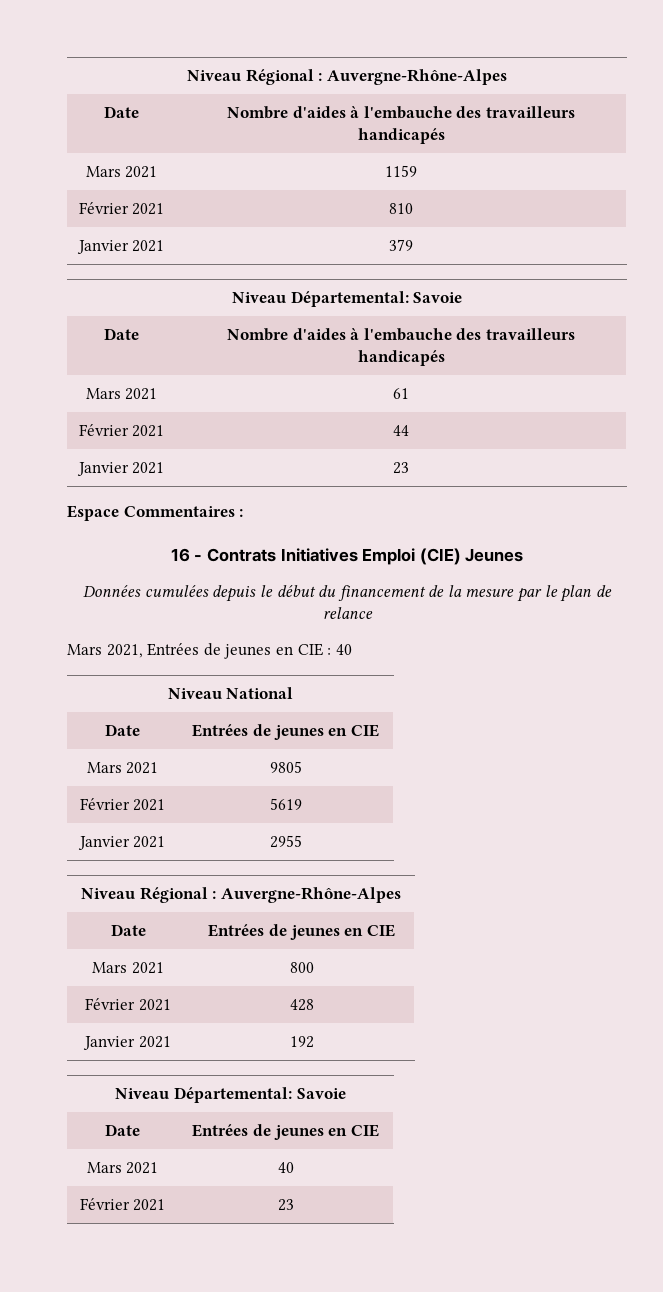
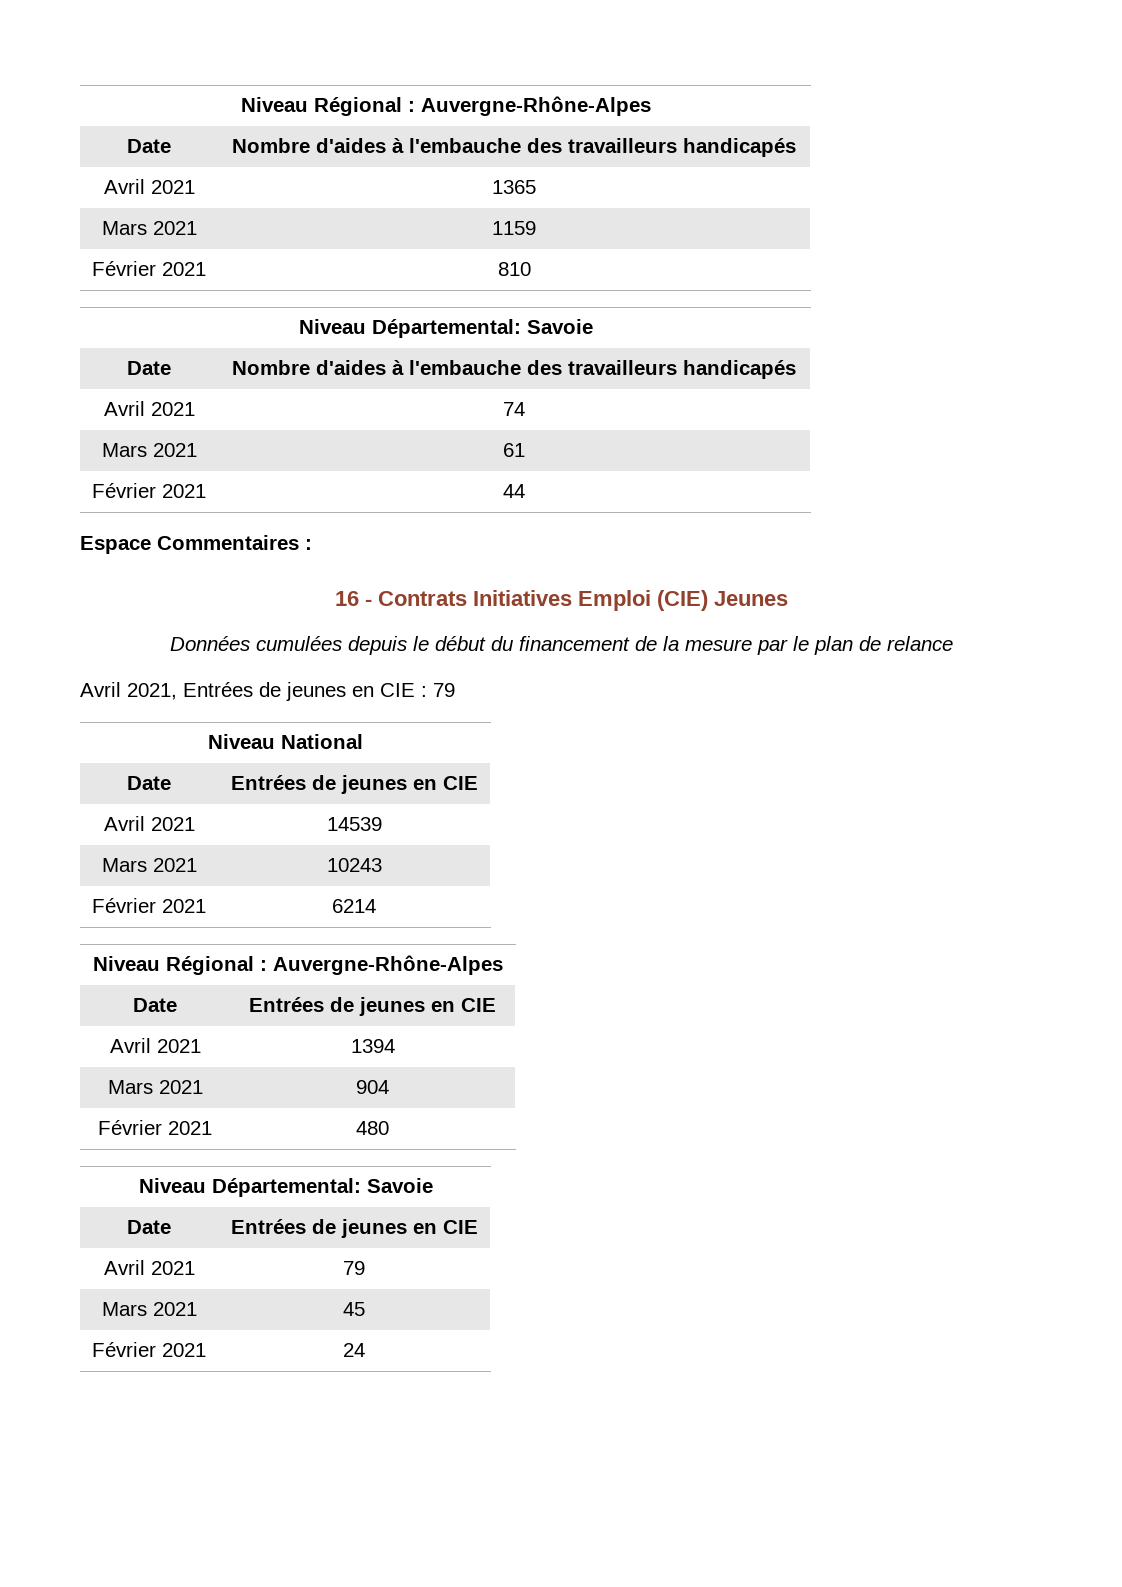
(445, 136) none -> [103,179,195,194] [492,180,536,194] // Avril 2021 | 1365
[76,240,165,254] [389,239,413,251] // Janvier 2021 | 379 -> (531, 269) none
(445, 358) none -> [103,401,195,416] [503,402,525,416] // Avril 2021 | 74
[76,462,165,476] [393,462,409,474] // Janvier 2021 | 23 -> (525, 491) none
[67,644,102,655] Mars -> [80,682,121,697] Avril
[335,644,352,655] 40 -> [433,683,455,697] 79
[86,762,159,774] [269,761,302,773] [79,798,166,811] [269,798,302,810] [77,836,166,850] [269,835,302,848] // Mars 2021 | 9805 // Février 2021 | 5619 // Janvier 2021 | 2955 -> [103,816,195,831] [326,817,382,831] [101,858,197,872] [326,858,382,872] [92,898,206,913] [332,899,376,913] // Avril 2021 | 14539 // Mars 2021 | 10243 // Février 2021 | 6214
[92,962,164,974] [289,962,314,973] [85,998,171,1011] [289,999,314,1011] [83,1036,171,1050] [289,1036,314,1048] // Mars 2021 | 800 // Février 2021 | 428 // Janvier 2021 | 192 -> [109,1038,201,1053] [350,1039,395,1053] [107,1080,203,1094] [356,1080,389,1094] [98,1120,212,1135] [356,1121,389,1135] // Avril 2021 | 1394 // Mars 2021 | 904 // Février 2021 | 480
[86,1162,159,1174] [277,1162,294,1173] [79,1198,166,1211] [277,1199,294,1211] // Mars 2021 | 40 // Février 2021 | 23 -> [103,1260,195,1275] [343,1261,365,1275] [101,1302,197,1316] [343,1302,365,1316] [92,1342,206,1357] [343,1343,365,1357] // Avril 2021 | 79 // Mars 2021 | 45 // Février 2021 | 24

